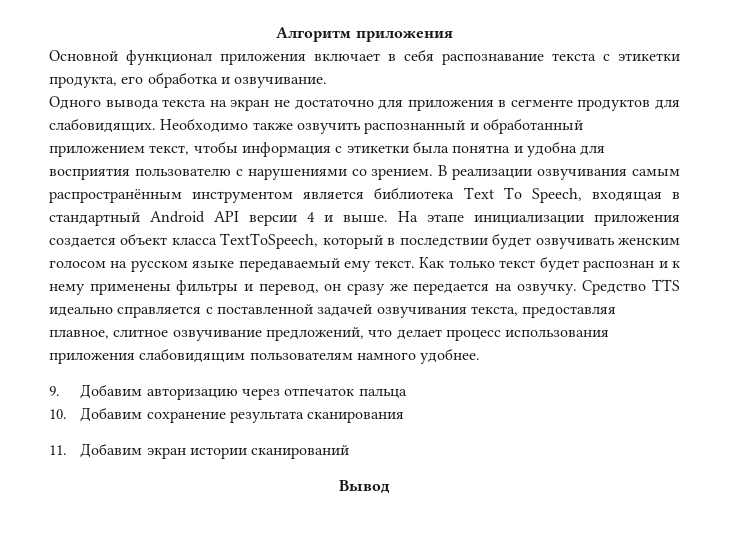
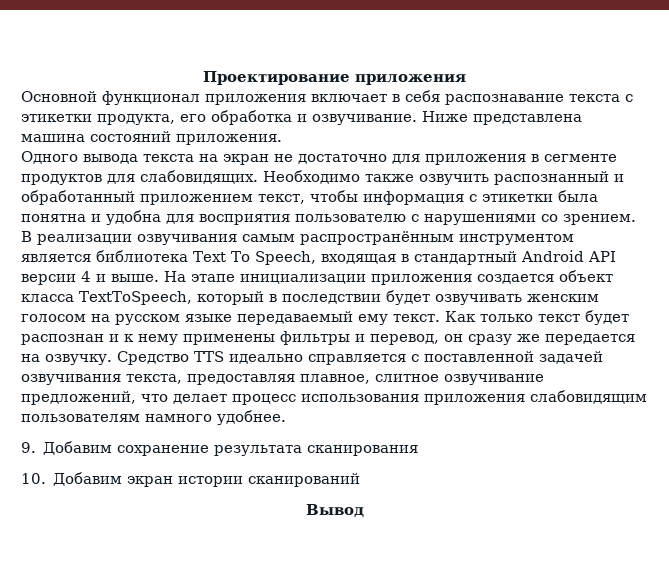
[276,27,352,42] Алгоритм -> [203,71,350,85] Проектирование
(328, 82) none -> [422,111,582,125] [21,131,282,145] Ниже представлена машина состояний приложения.
[146,388,407,400] [49,407,143,422] авторизацию через отпечаток пальца // 10. Добавим -> (113, 448) none
[49,445,67,455] 11. -> [21,473,46,484] 10.

